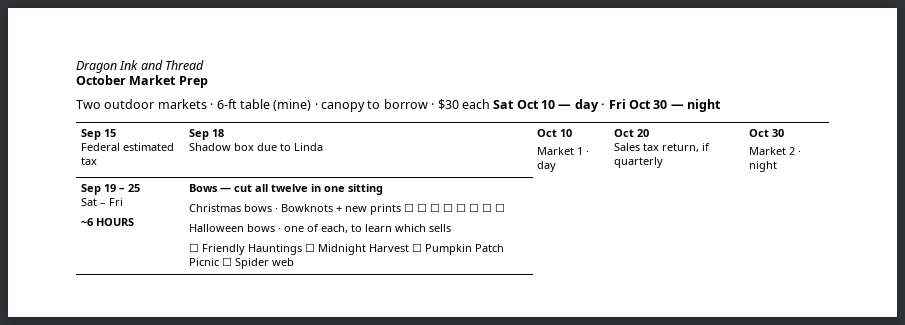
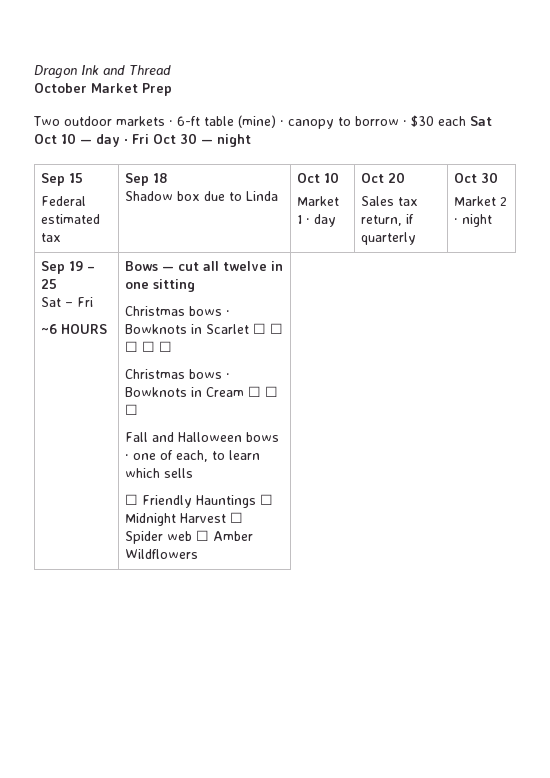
[336,203,441,215] + new prints ☐ ☐ ☐ -> [191,324,250,334] in Scarlet
(506, 207) none -> [125,369,231,379] [125,386,279,397] [125,404,139,415] [125,432,175,442] Christmas bows · Bowknots in Cream ☐ ☐ ☐ // Fall and
[425,244,505,255] [189,257,295,269] Pumpkin Patch Picnic ☐ Spider web -> [125,530,254,544] [125,549,199,559] Spider web ☐ Amber Wildflowers

